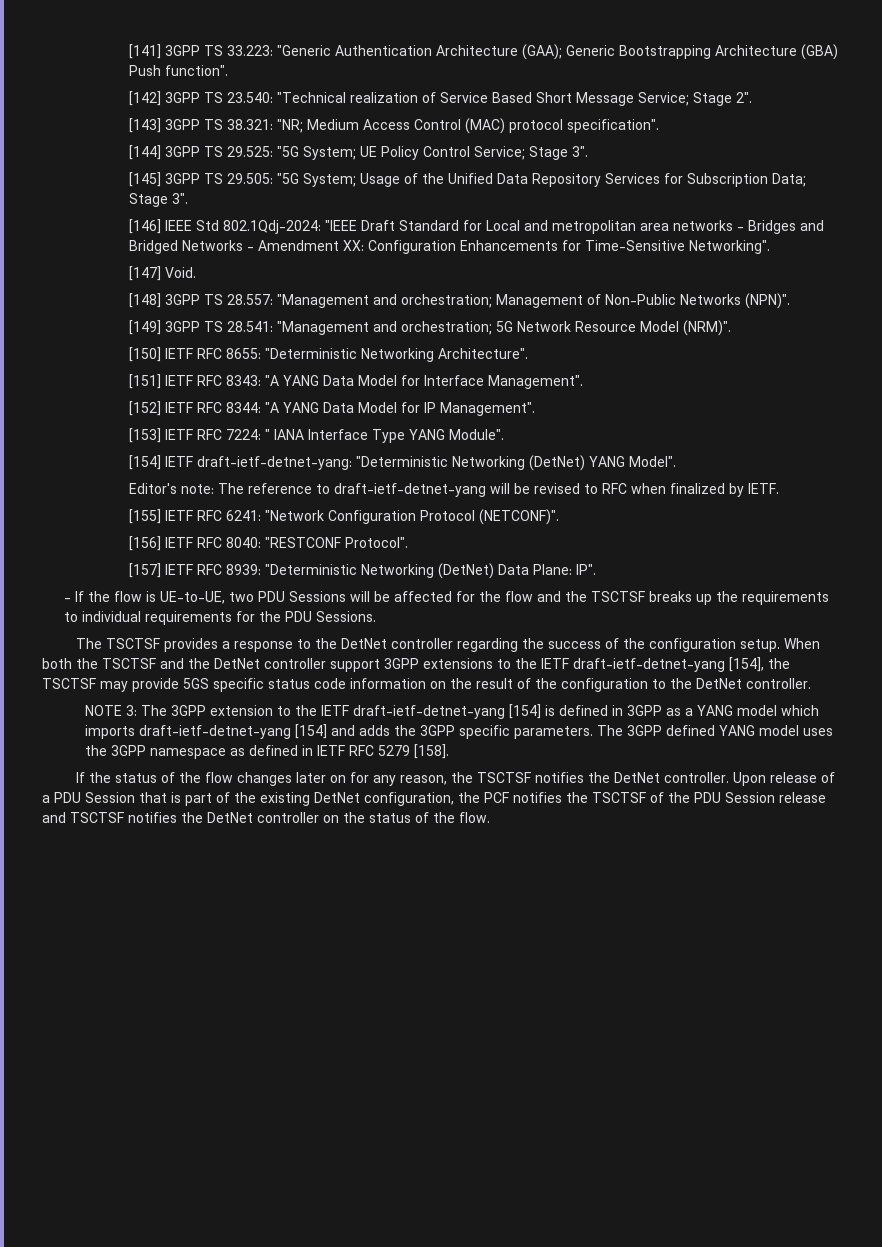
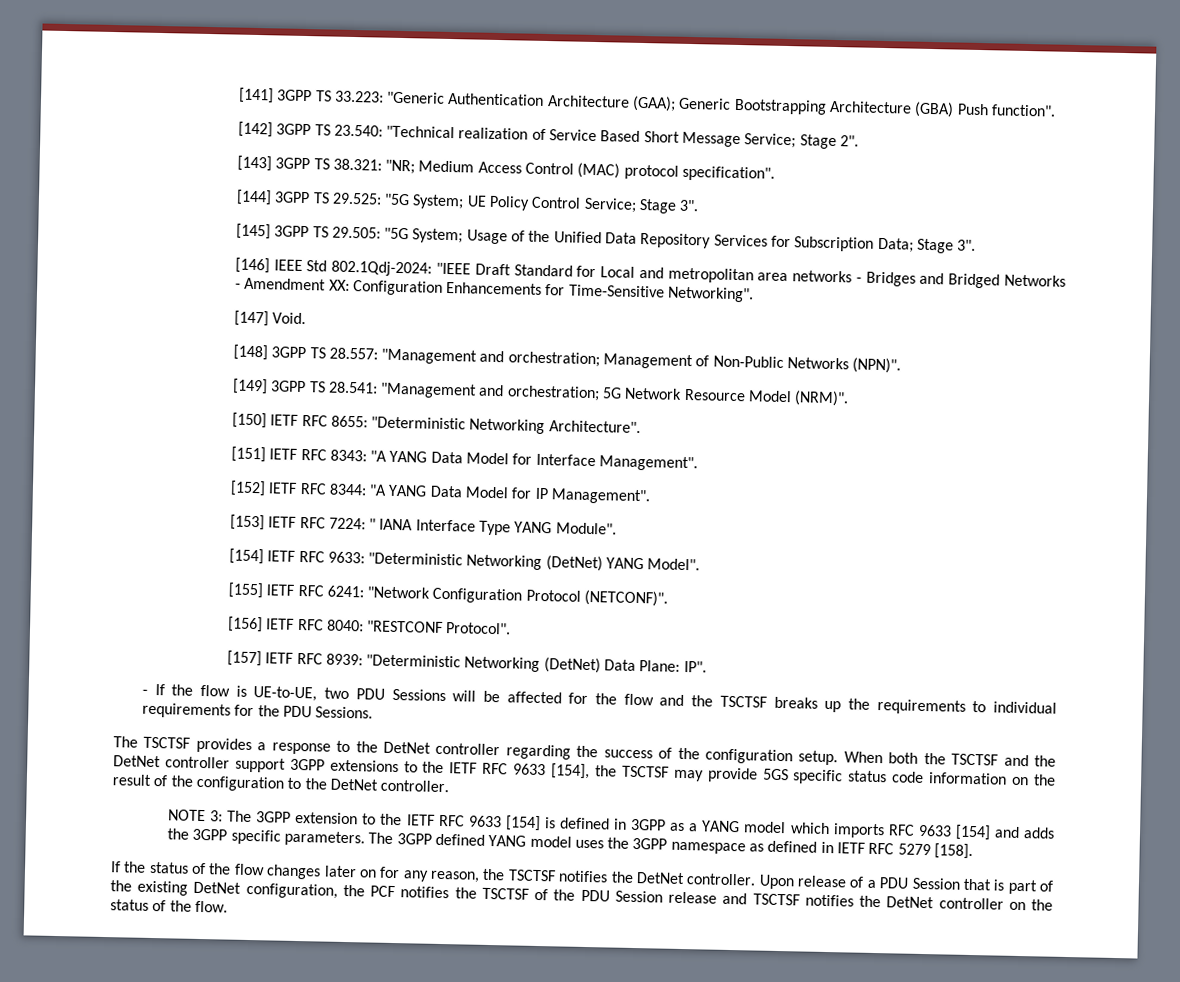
[196,456,352,470] draft-ietf-detnet-yang: -> [298,550,365,564] RFC 9633:
[128,483,779,497] // Editor's note: The reference to draft-ietf-detnet-yang will be revised to RFC when finalized by IETF. -> (701, 564) none
[573,658,725,672] draft-ietf-detnet-yang -> [482,762,547,776] RFC 9633
[353,705,506,719] draft-ietf-detnet-yang -> [438,814,502,828] RFC 9633
[139,725,292,739] draft-ietf-detnet-yang -> [887,824,952,837] RFC 9633

